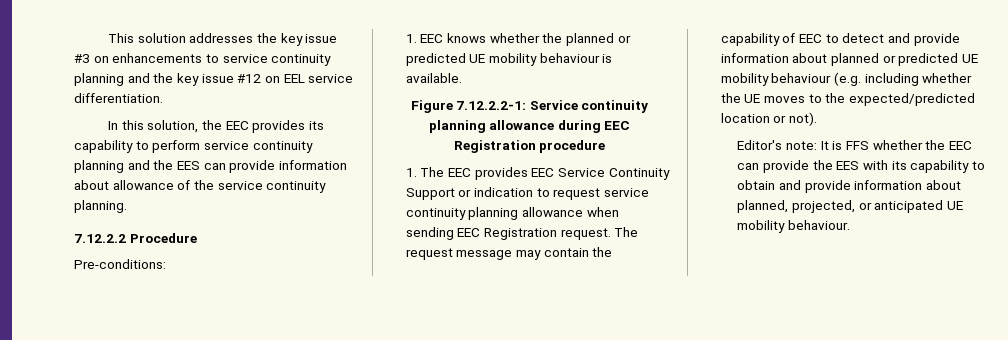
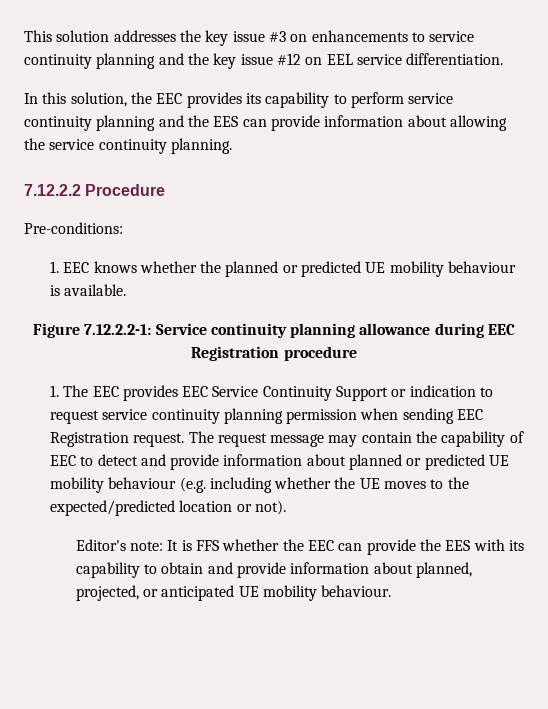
[112,180,191,190] allowance of -> [449,115,507,131] allowing
[521,207,583,217] allowance -> [286,409,358,424] permission

